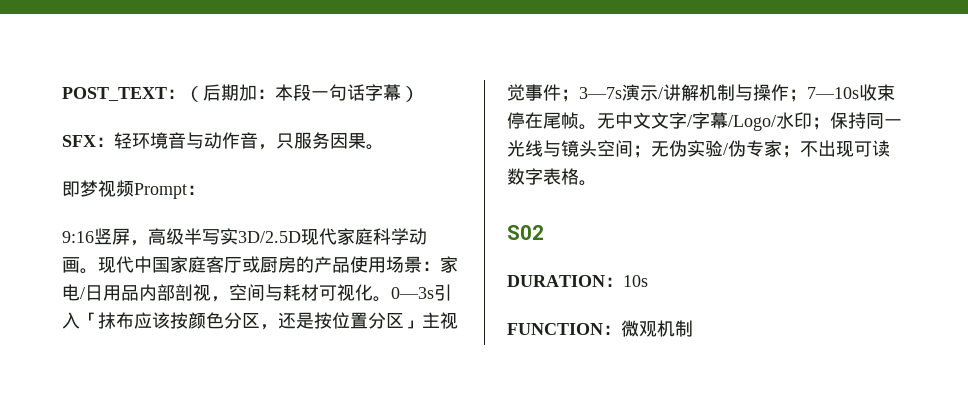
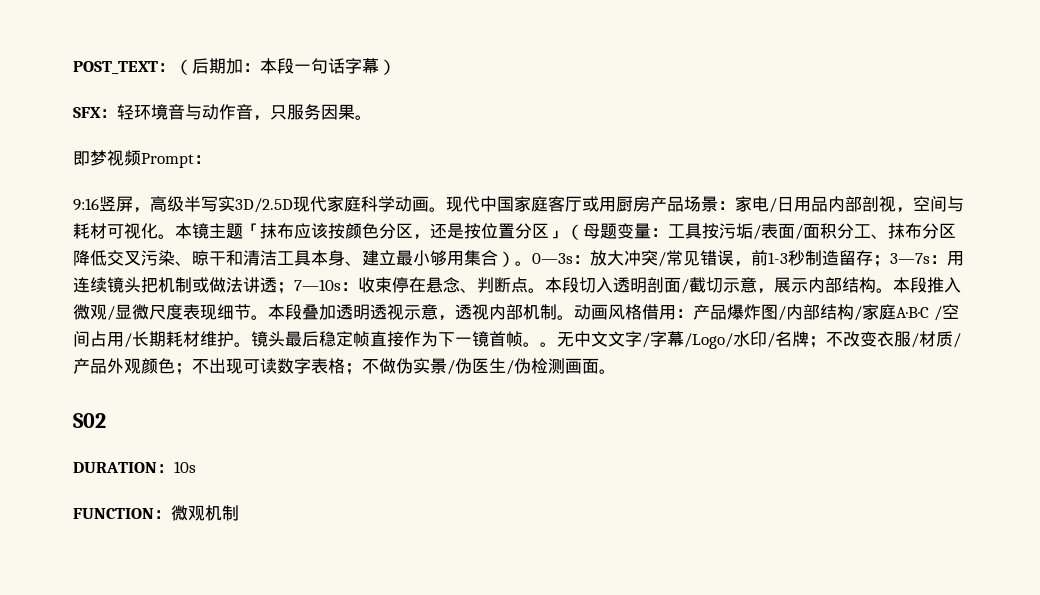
[260,256,386,273] 厨房的产品使用 -> [599,196,684,212] 用厨房产品
[391,284,452,301] [62,312,80,329] 0—3s引入 -> [175,223,243,239] 本镜主题
[422,312,458,329] [507,84,895,102] [507,112,579,129] 主视觉事件；3—7s演示/讲解机制与操作；7—10s收束停在尾帧 -> [566,223,956,240] [73,250,964,267] [73,277,961,294] [73,304,959,321] [73,331,540,348] （母题变量：工具按污垢/表面/面积分工、抹布分区降低交叉污染、晾干和清洁工具本身、建立最小够用集合）。0—3s：放大冲突/常见错误，前1-3秒制造留存；3—7s：用连续镜头把机制或做法讲透；7—10s：收束停在悬念、判断点。本段切入透明剖面/截切示意，展示内部结构。本段推入微观/显微尺度表现细节。本段叠加透明透视示意，透视内部机制。动画风格借用：产品爆炸图/内部结构/家庭A·B·C /空间占用/长期耗材维护。镜头最后稳定帧直接作为下一镜首帧。
[812,112,902,130] [507,140,782,158] ；保持同一光线与镜头空间；无伪实验/伪专家 -> [767,331,961,348] [73,358,175,374] /名牌；不改变衣服/材质/产品外观颜色
(579, 176) none -> [345,358,599,375] ；不做伪实景/伪医生/伪检测画面

